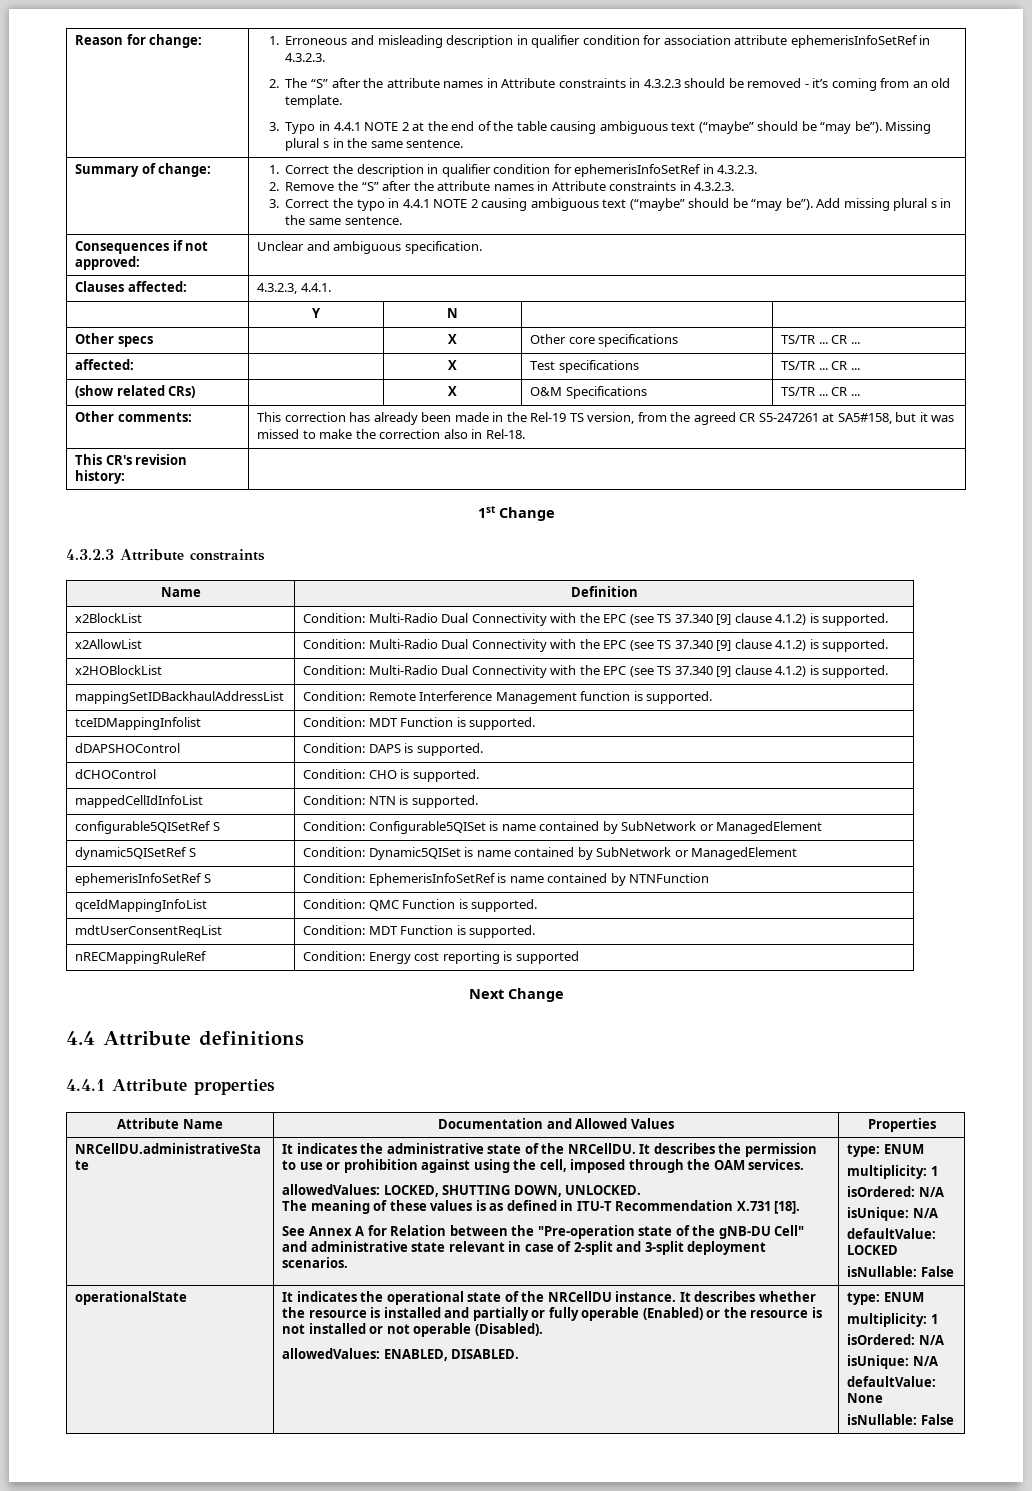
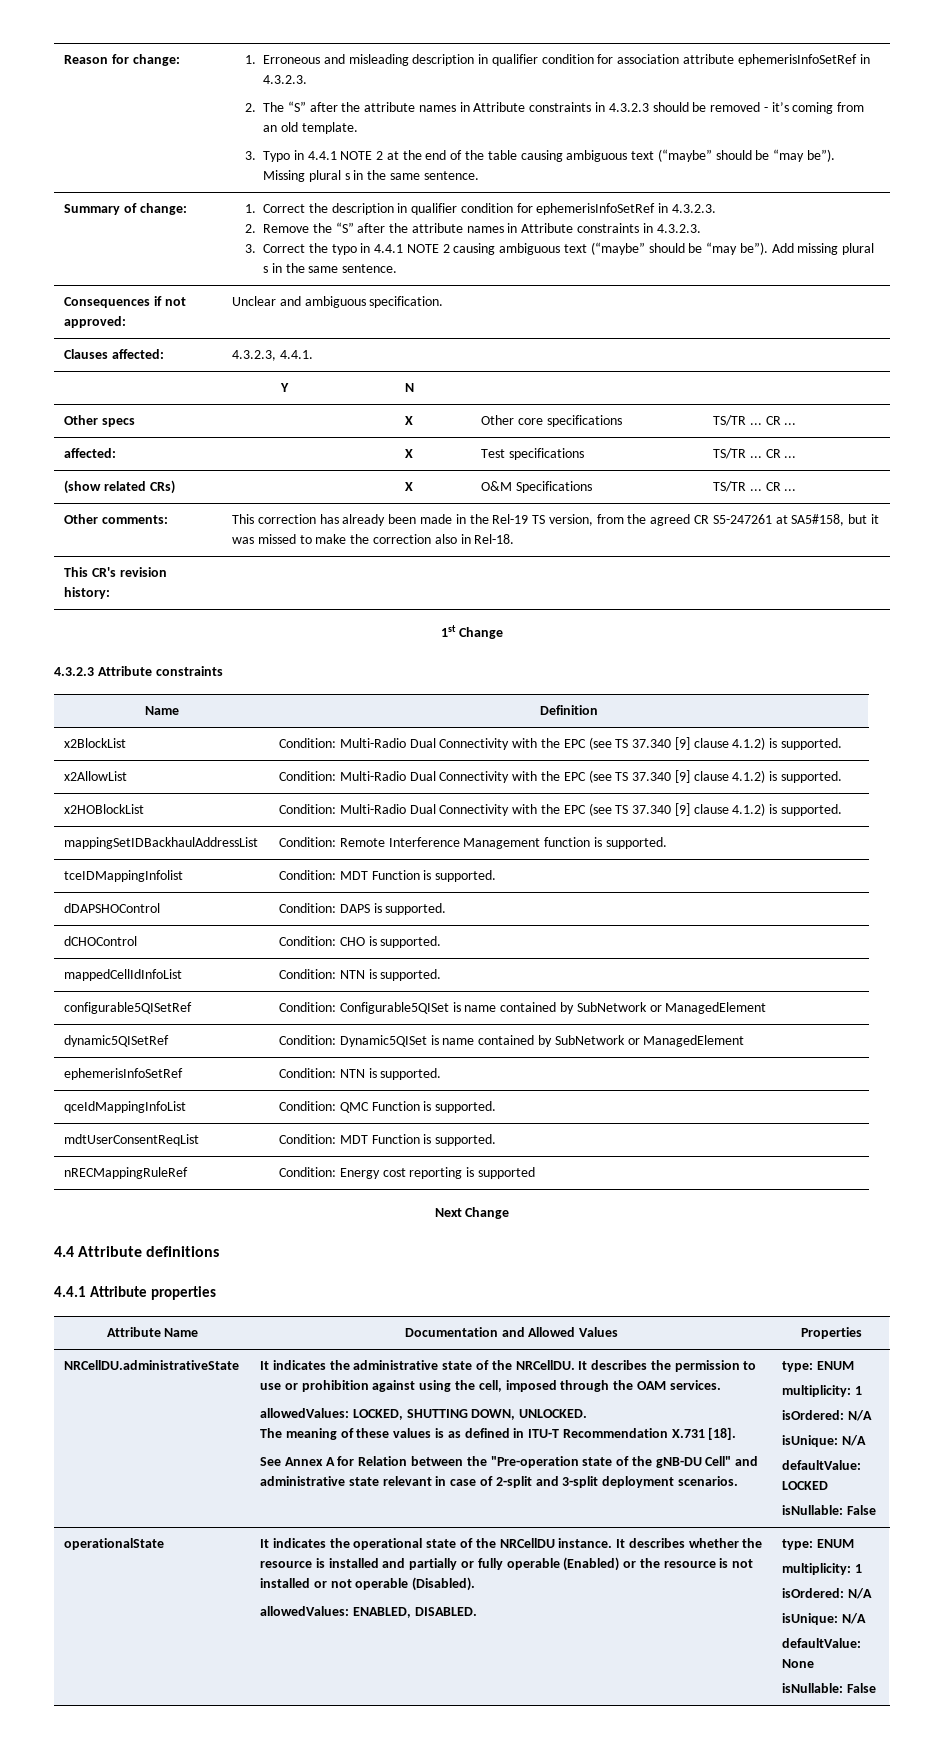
[212,822,220,831] S -> (193, 1008) none
[188,848,196,857] S -> (170, 1041) none
[203,874,211,883] [303,873,710,886] S | Condition: EphemerisInfoSetRef is name contained by NTNFunction -> [279,1068,442,1080] | Condition: NTN is supported.

